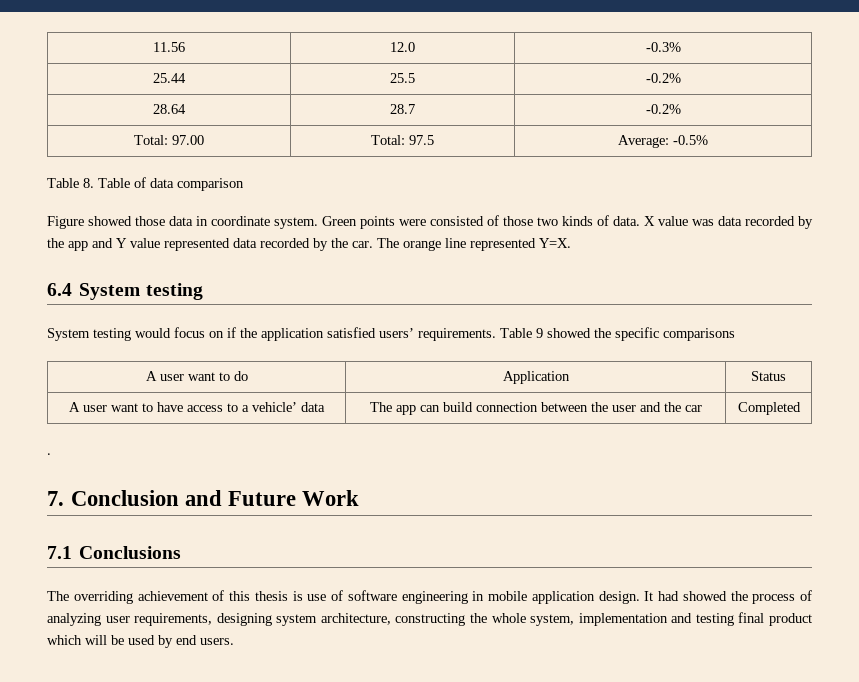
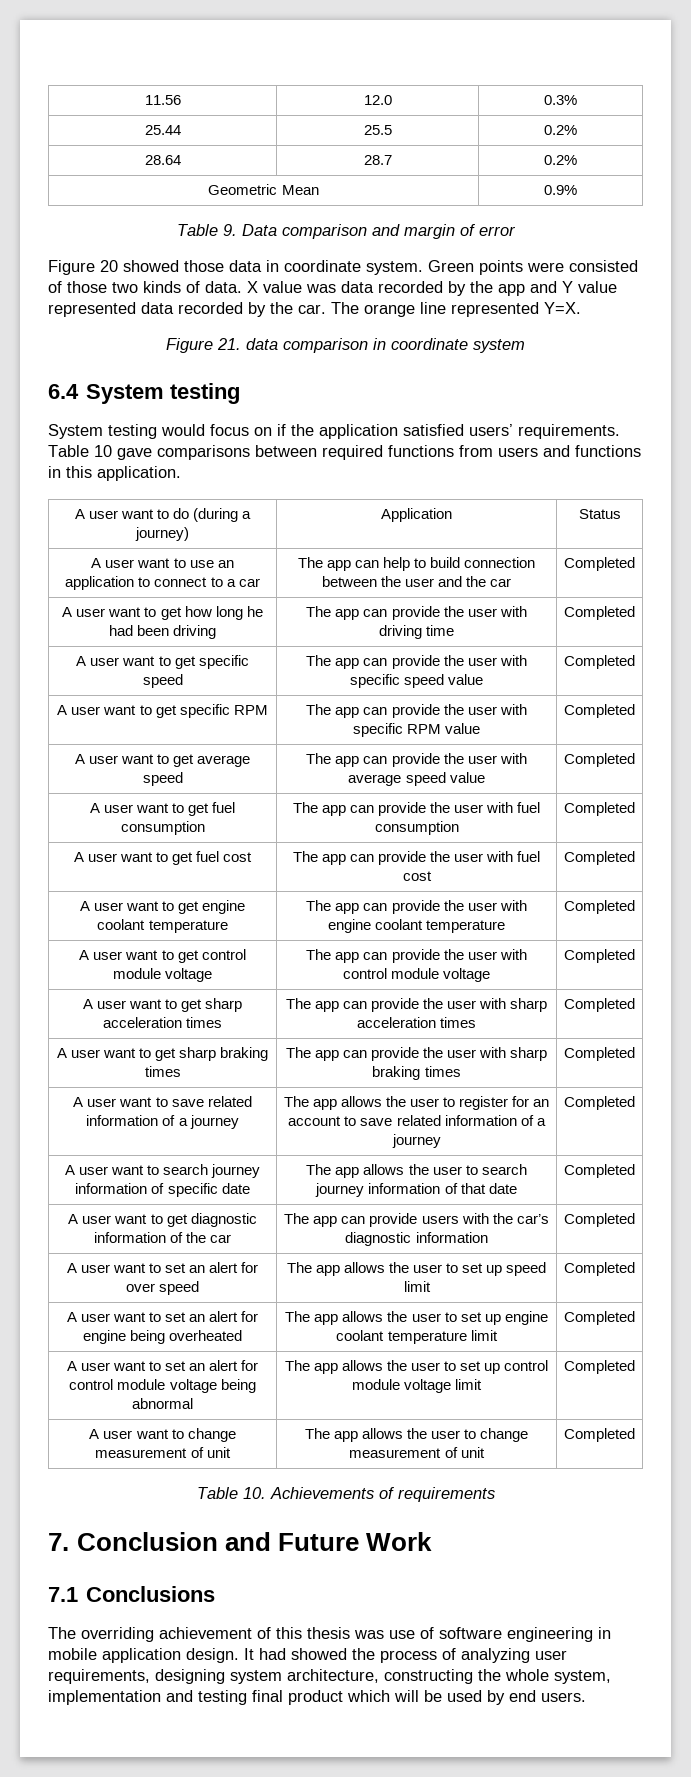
[645,42,681,52] -0.3% -> [544,95,577,105] 0.3%
[645,73,681,83] -0.2% -> [544,125,577,135] 0.2%
[645,104,681,114] [134,135,204,145] [371,135,434,145] [618,135,709,148] [47,177,244,191] [47,216,84,229] -0.2% // Total: 97.00 | Total: 97.5 | Average: -0.5% // Table 8. Table of data comparison // Figure -> [544,155,577,165] [208,184,319,195] [544,185,577,195] [176,224,516,239] [48,260,118,275] 0.2% // Geometric Mean | 0.9% // Table 9. Data comparison and margin of error // Figure 20
(571, 243) none -> [166,338,525,353] // Figure 21. data comparison in coordinate system
[536,327,735,341] 9 showed the specific comparisons -> [94,445,641,460] [48,466,181,481] 10 gave comparisons between required functions from users and functions in this application.
(248, 376) none -> [193,508,252,522] [135,527,189,541] (during a journey)
[157,402,325,412] [369,402,440,415] have access to a vehicle’ data | The app can -> [189,560,234,568] [65,576,260,590] [297,557,427,571] use an application to connect to a car | The app can help to
[47,453,51,455] // . -> [62,606,263,620] [108,625,217,639] [306,606,527,620] [378,625,455,639] [564,606,635,620] [76,655,249,669] [142,674,183,688] [306,655,527,669] [349,674,484,688] [564,655,635,669] [57,704,268,718] [306,704,527,718] [352,723,481,737] [564,704,635,718] [74,754,251,767] [142,772,183,786] [306,753,527,767] [348,772,485,786] [564,753,635,767] [89,802,236,816] [120,821,205,835] [292,802,541,816] [374,821,459,835] [564,802,635,816] [73,851,253,865] [292,851,541,865] [402,871,432,881] [564,851,635,865] [79,900,246,914] [97,919,228,933] [306,900,527,914] [327,919,506,933] [564,900,635,914] [79,949,246,963] [112,968,213,982] [306,949,527,963] [342,968,491,982] [564,949,635,963] [82,998,243,1012] [102,1017,223,1028] [285,998,548,1012] [356,1017,477,1028] [564,998,635,1012] [56,1047,269,1061] [144,1066,181,1077] [285,1047,548,1061] [372,1066,461,1080] [564,1047,635,1061] [73,1096,252,1107] [86,1115,239,1129] [283,1096,550,1110] [288,1115,546,1126] [391,1134,441,1148] [564,1096,635,1110] [64,1164,261,1178] [75,1183,250,1197] [306,1164,527,1178] [315,1183,517,1197] [564,1164,635,1178] [68,1213,257,1227] [93,1232,232,1243] [284,1213,549,1227] [345,1232,488,1246] [564,1213,635,1227] [66,1262,259,1273] [125,1281,200,1295] [286,1262,547,1276] [403,1281,431,1292] [564,1262,635,1276] [66,1311,259,1322] [82,1330,243,1344] [285,1311,548,1325] [336,1330,498,1344] [564,1311,635,1325] [66,1360,259,1371] [69,1379,256,1393] [132,1398,193,1409] [284,1360,549,1374] [351,1379,483,1393] [564,1360,635,1374] [89,1428,236,1442] [95,1447,231,1458] [304,1428,529,1442] [349,1447,485,1458] [564,1428,635,1442] [196,1487,495,1502] // A user want to get how long he had been driving | The app can provide the user with driving time | Completed // A user want to get specific speed | The app can provide the user with specific speed value | Completed // A user want to get specific RPM | The app can provide the user with specific RPM value | Completed // A user want to get average speed | The app can provide the user with average speed value | Completed // A user want to get fuel consumption | The app can provide the user with fuel consumption | Completed // A user want to get fuel cost | The app can provide the user with fuel cost | Completed // A user want to get engine coolant temperature | The app can provide the user with engine coolant temperature | Completed // A user want to get control module voltage | The app can provide the user with control module voltage | Completed // A user want to get sharp acceleration times | The app can provide the user with sharp acceleration times | Completed // A user want to get sharp braking times | The app can provide the user with sharp braking times | Completed // A user want to save related information of a journey | The app allows the user to register for an account to save related information of a journey | Completed // A user want to search journey information of specific date | The app allows the user to search journey information of that date | Completed // A user want to get diagnostic information of the car | The app can provide users with the car’s diagnostic information | Completed // A user want to set an alert for over speed | The app allows the user to set up speed limit | Completed // A user want to set an alert for engine being overheated | The app allows the user to set up engine coolant temperature limit | Completed // A user want to set an alert for control module voltage being abnormal | The app allows the user to set up control module voltage limit | Completed // A user want to change measurement of unit | The app allows the user to change measurement of unit | Completed // Table 10. Achievements of requirements
[292,591,303,601] is -> [354,1630,384,1639] was

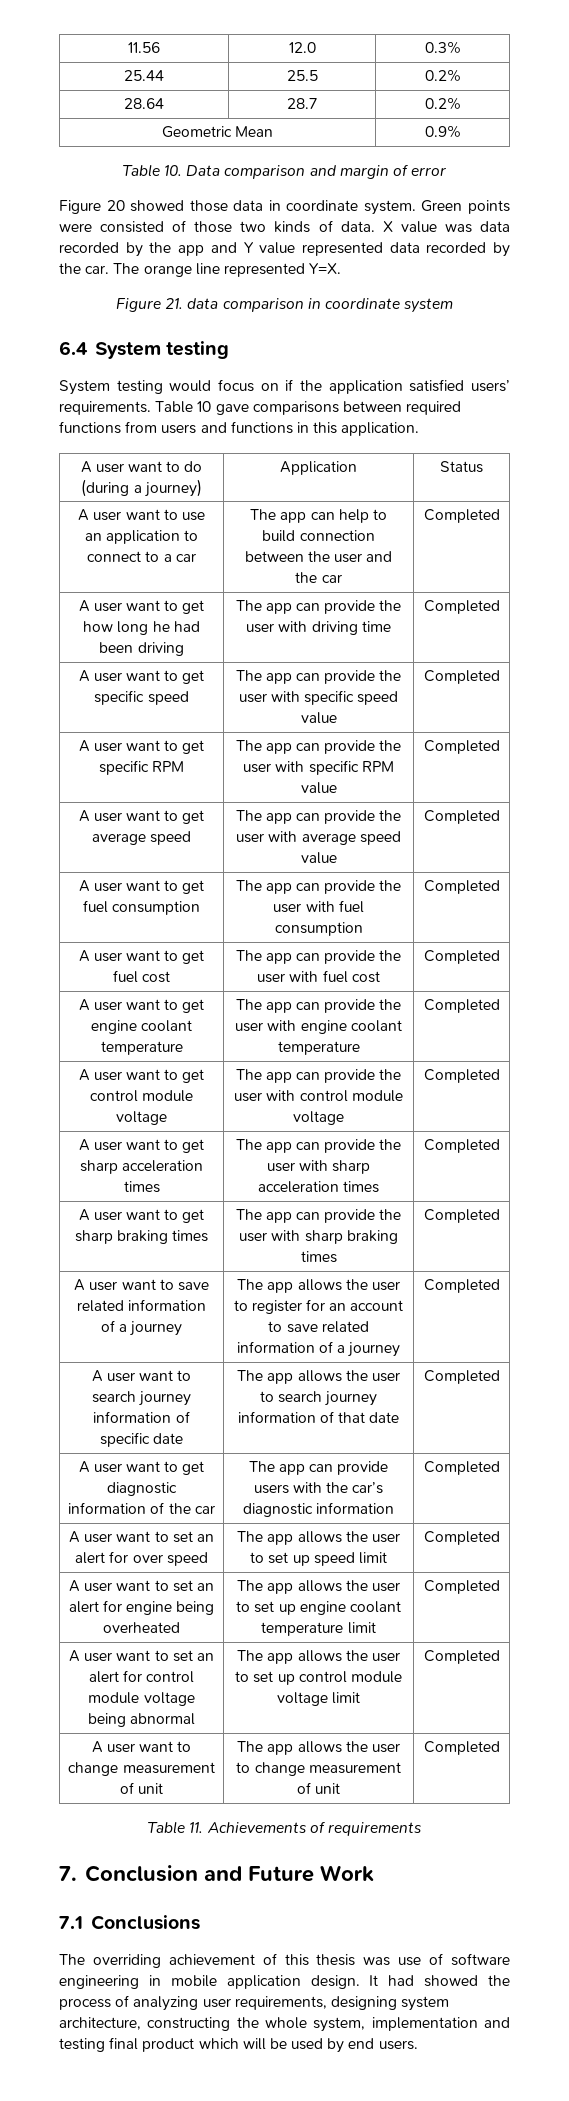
[222,224,237,236] 9. -> [164,165,183,176] 10.
[242,1487,266,1499] 10. -> [189,1822,204,1833] 11.

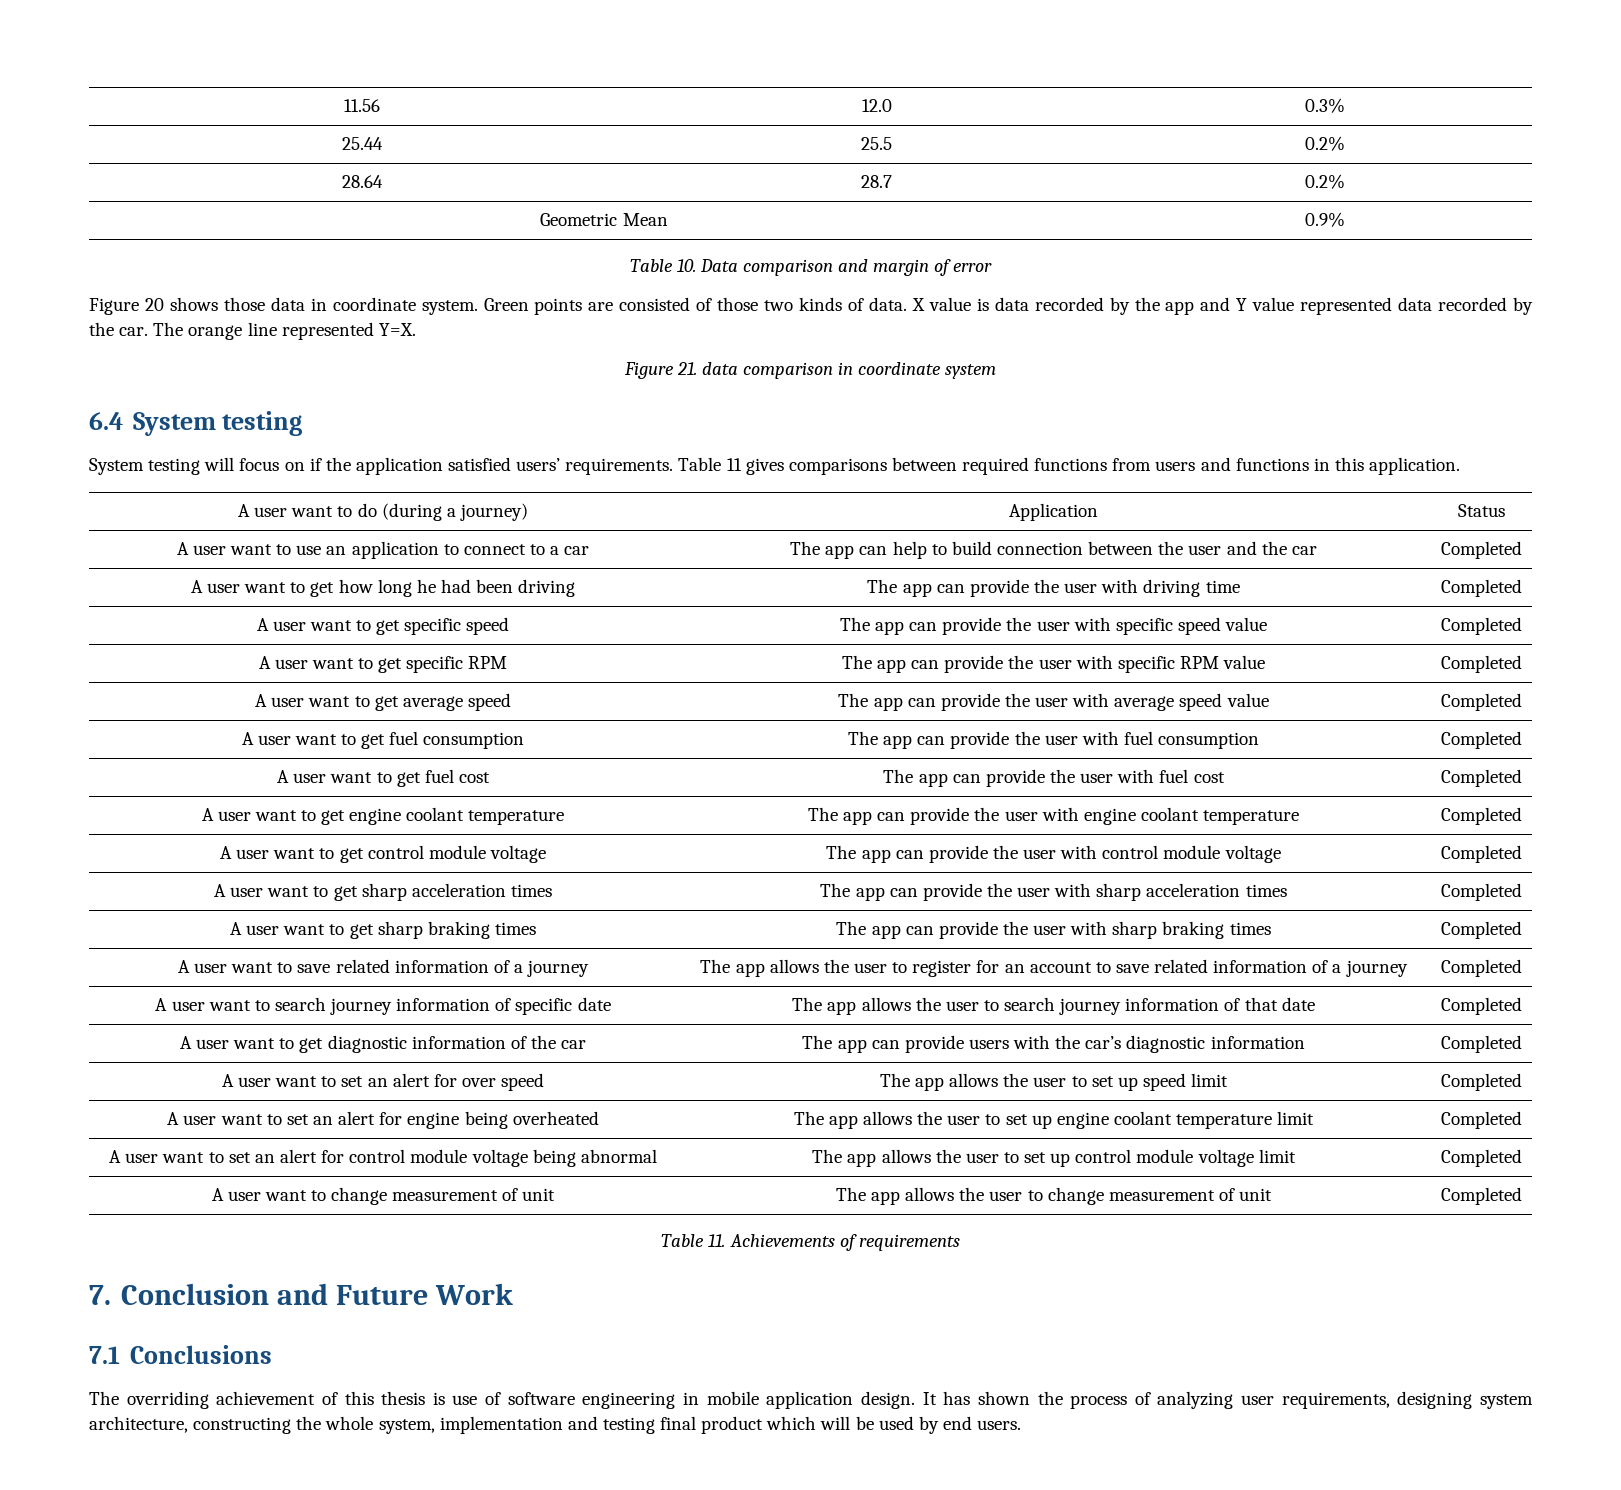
[130,200,185,212] showed -> [169,297,218,311] shows
[59,223,92,232] were -> [588,302,614,311] are
[444,224,472,233] was -> [976,298,989,311] is
[169,380,212,392] would -> [204,457,235,471] will
[197,401,249,415] 10 gave -> [726,458,784,475] 11 gives
[363,1957,391,1966] was -> [432,1392,445,1405] is
[388,1975,479,1987] had showed -> [943,1391,1030,1405] has shown

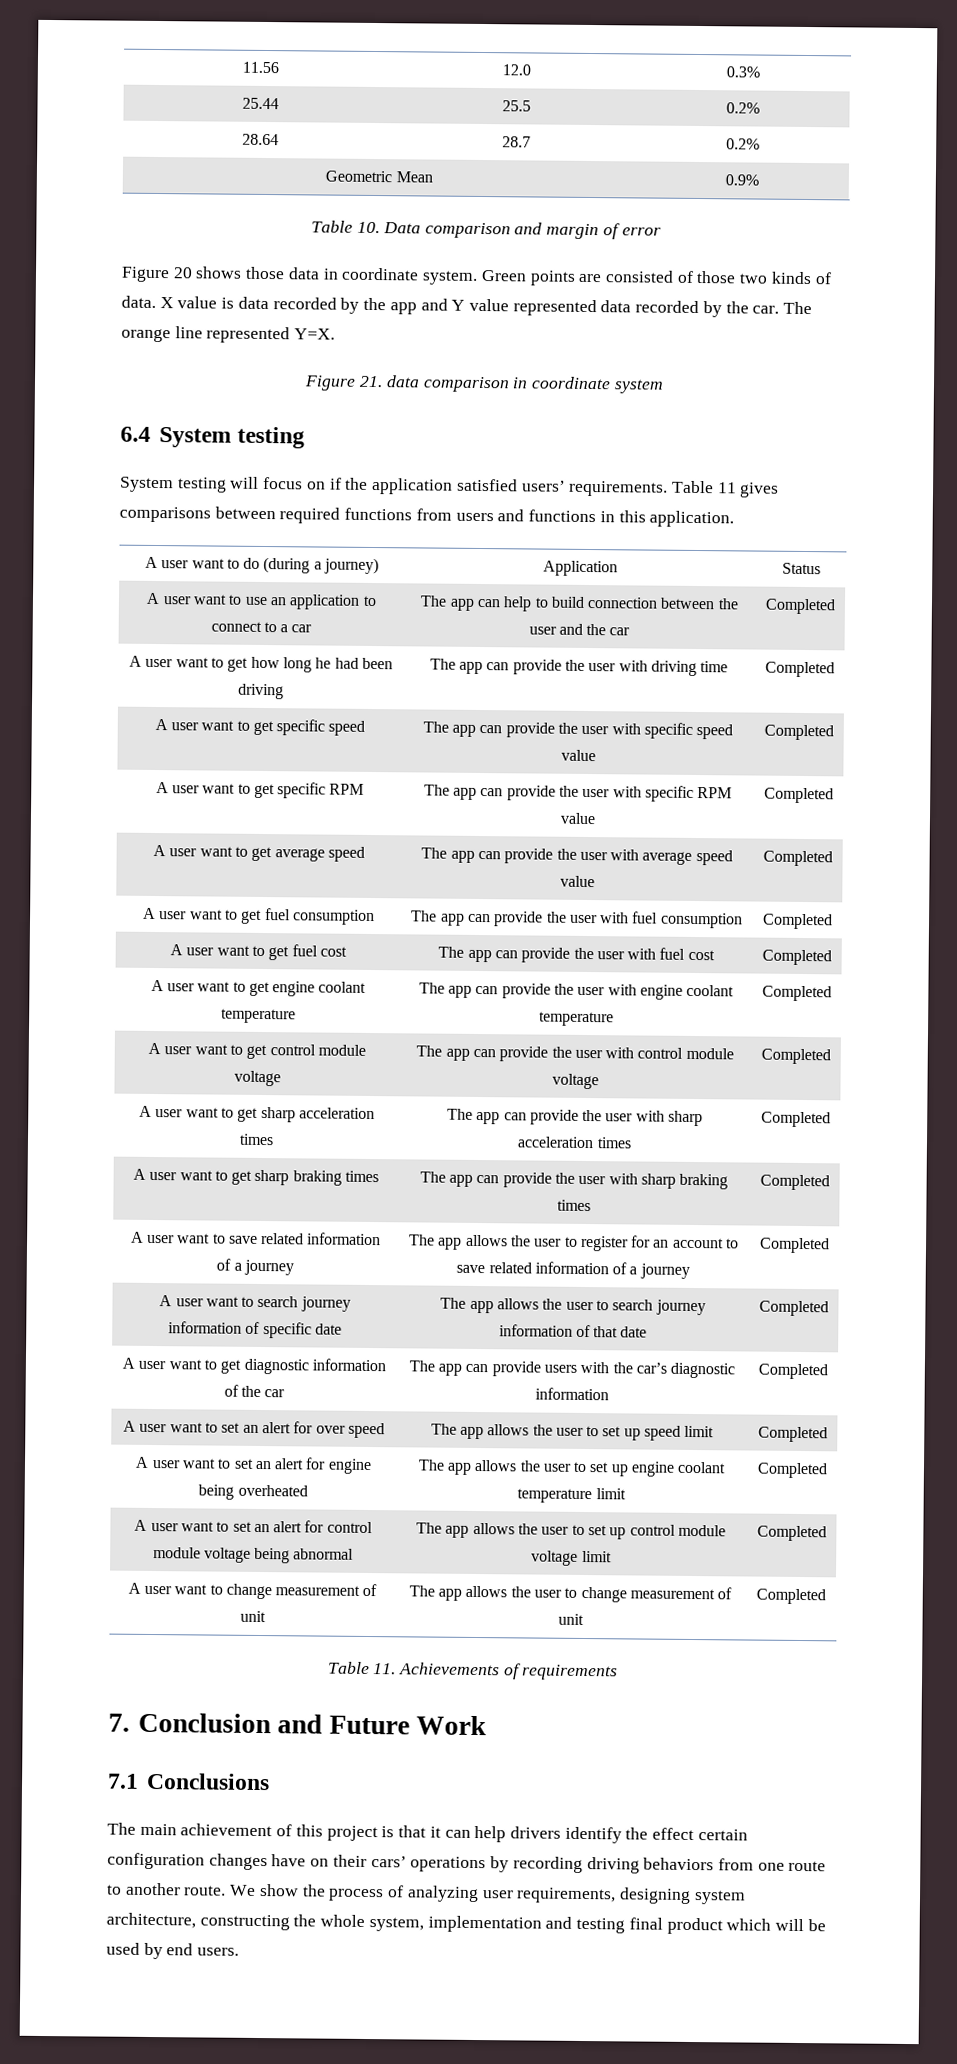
[126,1391,209,1409] overriding -> [139,1823,177,1836] main
[381,1391,1030,1409] thesis is use of software engineering in mobile application design. It has shown -> [326,1825,748,1844] [107,1852,827,1874] [107,1882,299,1897] project is that it can help drivers identify the effect certain configuration changes have on their cars’ operations by recording driving behaviors from one route to another route. We show

